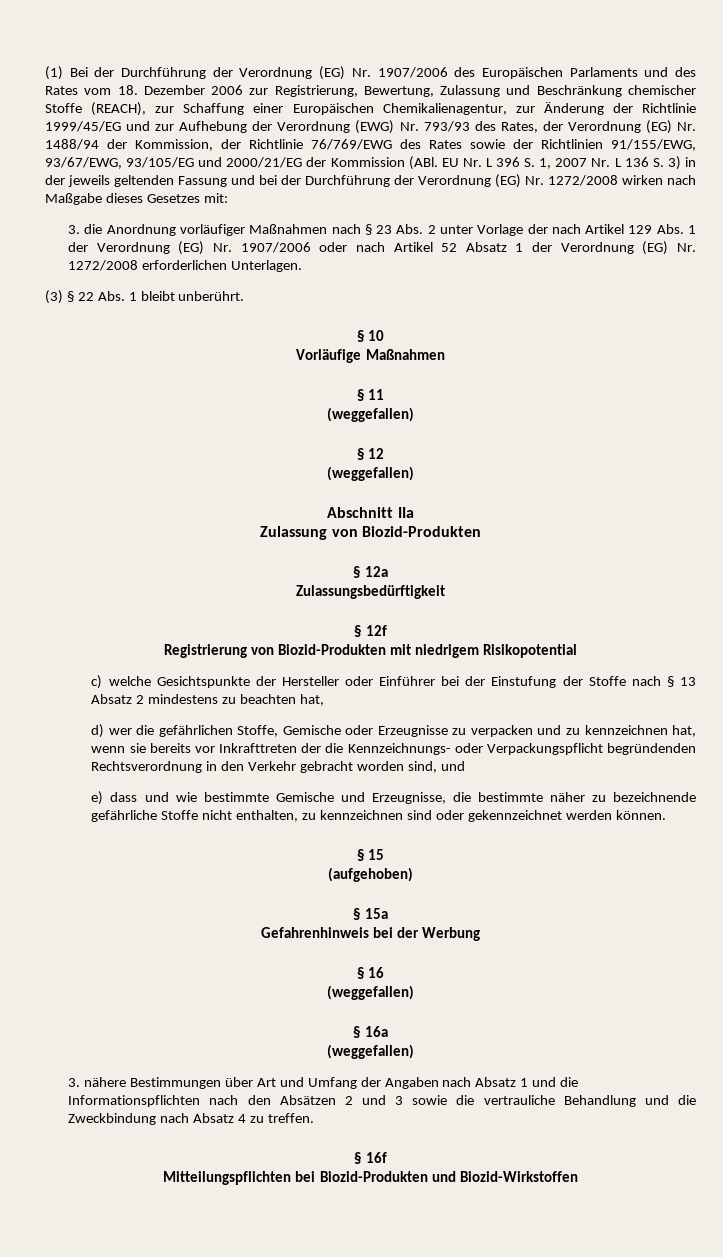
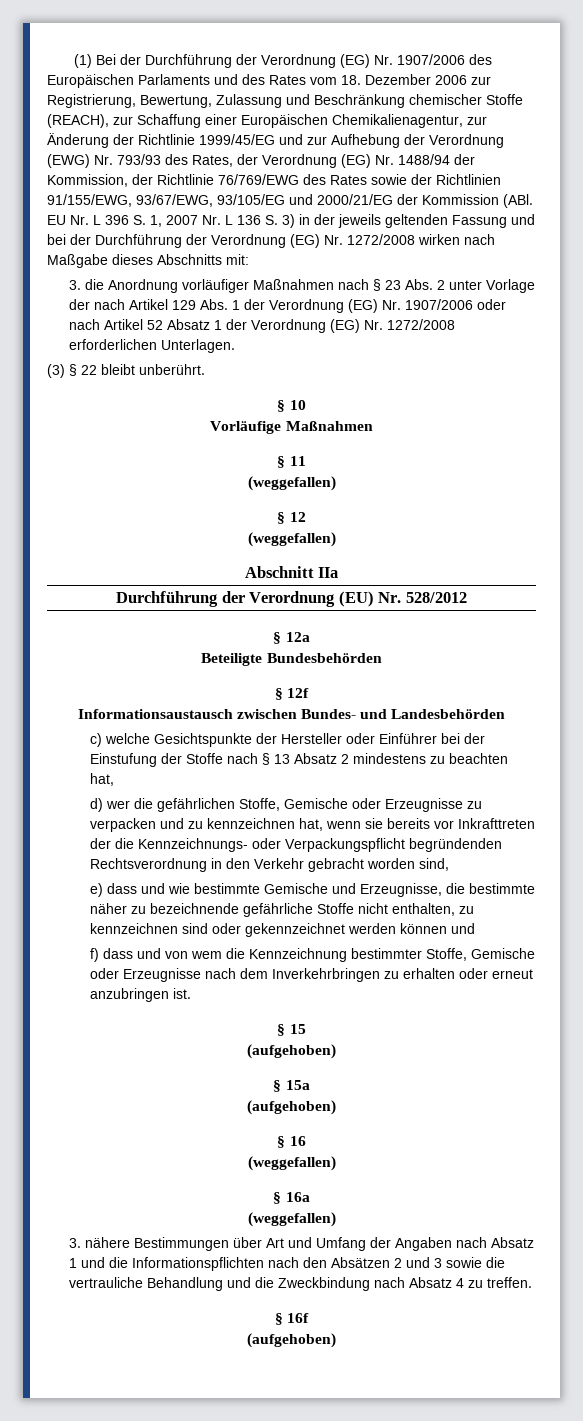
[146,194,200,203] Gesetzes -> [157,254,222,265] Abschnitts
[97,291,137,301] Abs. 1 -> (97, 370) none
[260,526,481,540] Zulassung von Biozid-Produkten -> [116,591,467,607] Durchführung der Verordnung (EU) Nr. 528/2012
[296,585,445,599] Zulassungsbedürftigkeit -> [201,653,382,666] Beteiligte Bundesbehörden
[163,644,578,658] Registrierung von Biozid-Produkten mit niedrigem Risikopotential -> [77,709,506,719] Informationsaustausch zwischen Bundes- und Landesbehörden
[440,761,465,771] und -> (450, 864) none
[615,810,666,820] können. -> [400,923,476,934] [90,948,536,962] [90,968,534,982] [90,988,192,1002] können und // f) dass und von wem die Kennzeichnung bestimmter Stoffe, Gemische oder Erzeugnisse nach dem Inverkehrbringen zu erhalten oder erneut anzubringen ist.
[260,927,481,941] Gefahrenhinweis bei der Werbung -> [247,1100,336,1115] (aufgehoben)
[163,1171,578,1185] Mitteilungspflichten bei Biozid-Produkten und Biozid-Wirkstoffen -> [247,1333,336,1348] (aufgehoben)

